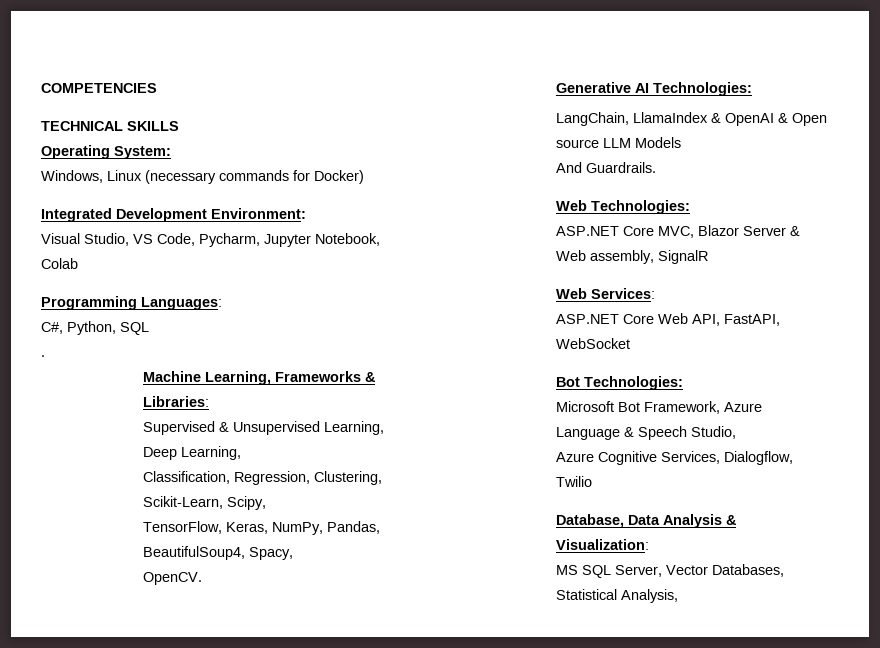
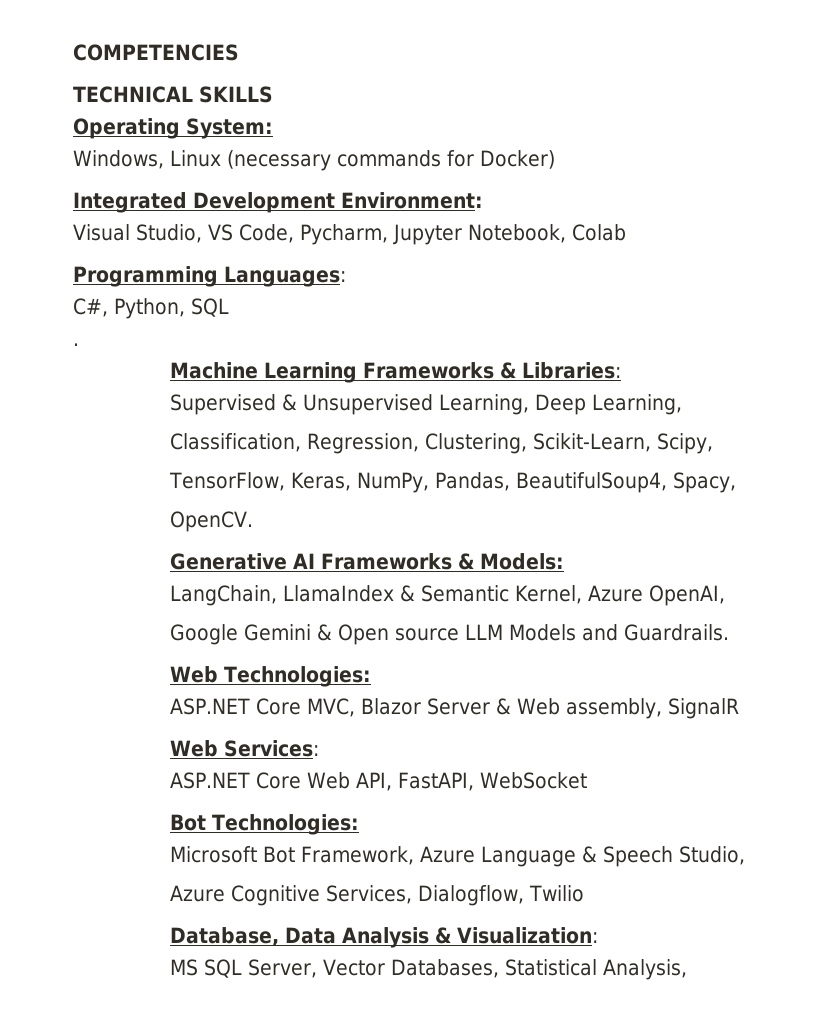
[205,371,272,385] Learning, -> [263,362,357,383] Learning
[653,82,753,96] Technologies: -> [320,553,564,570] Frameworks & Models:
[725,113,775,126] OpenAI -> [420,585,725,606] [169,624,311,645] Semantic Kernel, Azure OpenAI, // Google Gemini
[556,162,583,173] // And -> [581,624,618,641] and

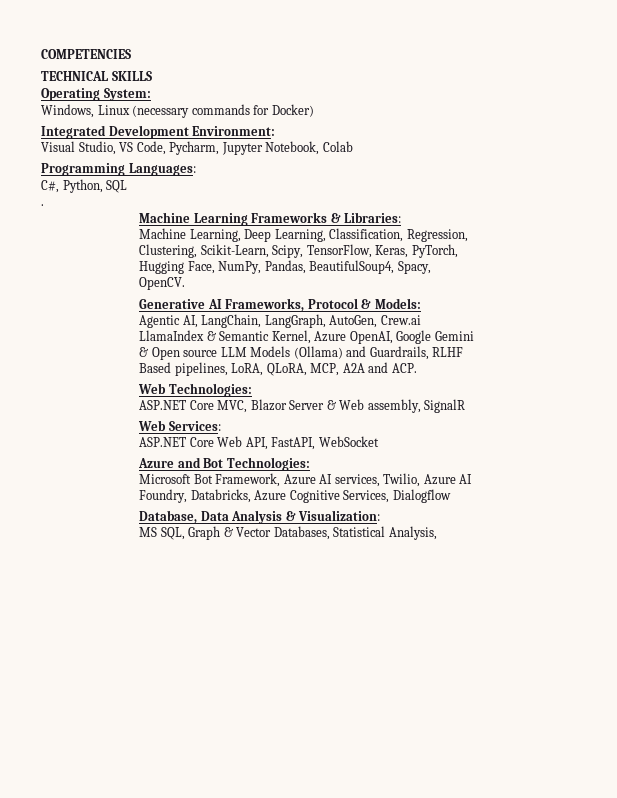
[169,394,433,415] Supervised & Unsupervised -> [139,228,187,239] Machine
(682, 404) // -> (326, 235) none
(419, 443) none -> (468, 235) //
(713, 443) // -> (304, 251) none
(351, 481) none -> [411,244,458,258] [139,261,215,274] PyTorch, // Hugging Face,
[320,553,452,570] Frameworks -> [225,298,358,312] Frameworks, Protocol
[169,585,277,606] LangChain, -> [139,314,421,328] Agentic AI, LangChain, LangGraph, AutoGen, Crew.ai //
(725, 595) // -> (393, 337) none
(311, 632) none -> (474, 336) //
[581,624,729,641] and Guardrails. -> [293,346,464,360] [139,362,417,376] (Ollama) and Guardrails, RLHF // Based pipelines, LoRA, QLoRA, MCP, A2A and ACP.
(587, 780) none -> [138,457,201,468] Azure and
[480,846,745,867] Language & Speech Studio, // -> [319,473,473,487] [139,489,251,503] AI services, Twilio, Azure AI // Foundry, Databricks,
[417,885,584,906] Dialogflow, Twilio -> [392,489,451,503] Dialogflow
[203,959,317,978] SQL Server, -> [160,526,233,540] SQL, Graph &

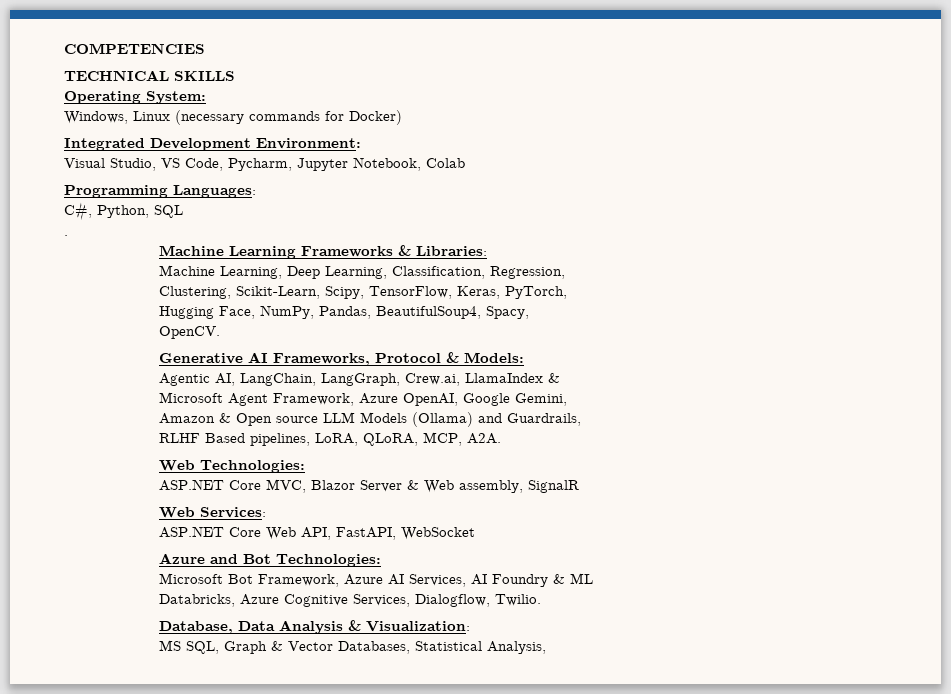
[329,315,421,328] AutoGen, Crew.ai // -> [405,373,461,386] Crew.ai,
[219,330,311,344] Semantic Kernel, -> [159,392,355,406] // Microsoft Agent Framework,
[434,331,474,341] Gemini // -> [515,393,568,406] [159,413,216,424] Gemini, // Amazon
(429, 353) none -> (582, 419) //
(464, 352) // -> (201, 438) none
[342,362,417,373] A2A and ACP. -> [467,433,502,444] A2A.
[334,473,473,487] [139,489,188,503] services, Twilio, Azure AI // Foundry, -> [409,573,594,587] Services, AI Foundry & ML //
[392,489,451,503] Dialogflow -> [415,594,542,607] Dialogflow, Twilio.

